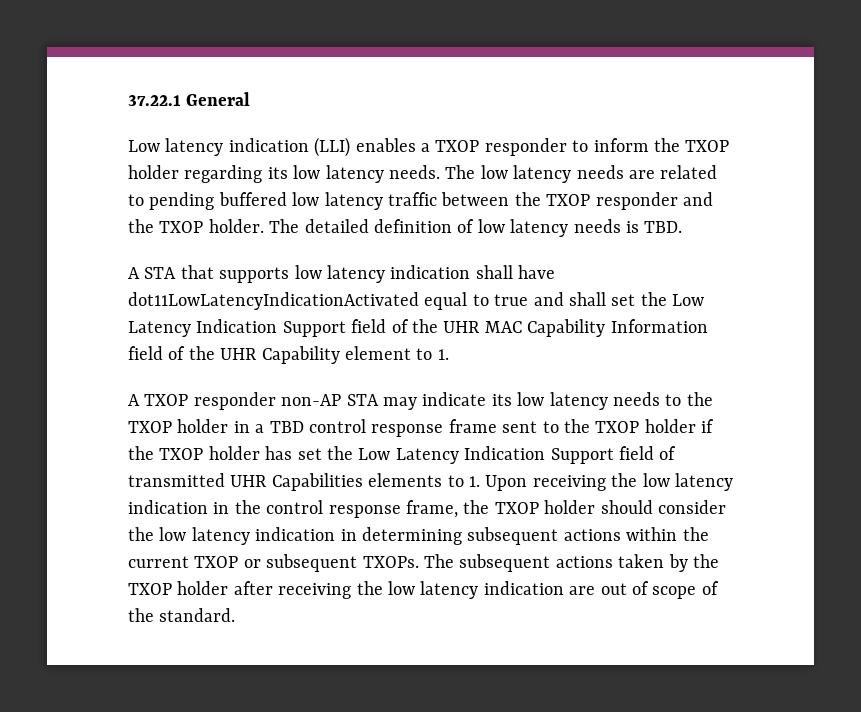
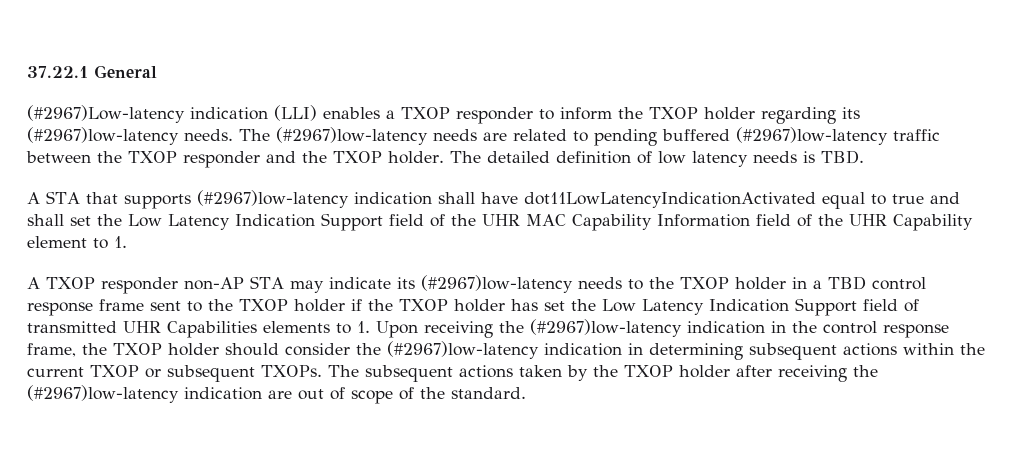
[128,138,224,156] Low latency -> [27,105,185,123] (#2967)Low-latency
[293,165,572,183] low latency needs. The low latency -> [27,127,428,145] (#2967)low-latency needs. The (#2967)low-latency
[292,192,383,210] low latency -> [736,127,888,145] (#2967)low-latency
[294,265,385,283] low latency -> [196,190,349,208] (#2967)low-latency
[517,392,608,410] low latency -> [420,275,573,293] (#2967)low-latency
[642,473,733,491] low latency -> [530,319,682,337] (#2967)low-latency
[159,527,250,545] low latency -> [387,341,539,359] (#2967)low-latency
[388,581,479,599] low latency -> [27,385,179,403] (#2967)low-latency

